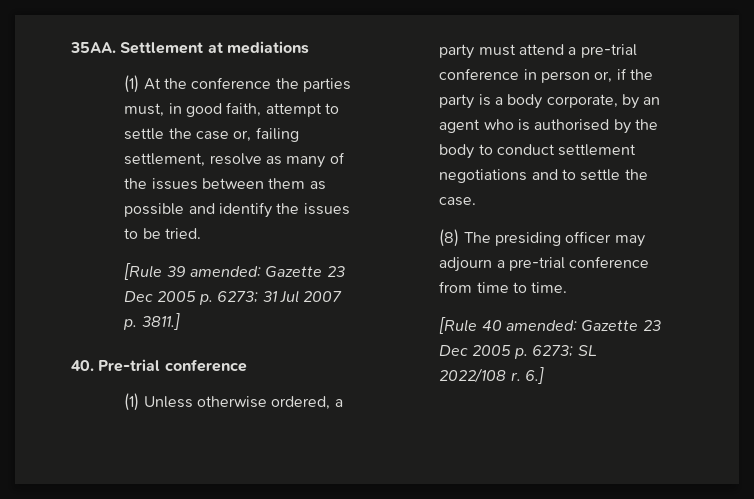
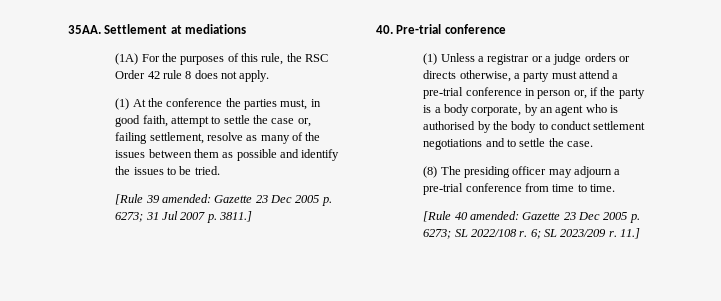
(309, 47) none -> [115,53,329,65] [115,70,270,82] // (1A) For the purposes of this rule, the RSC Order 42 rule 8 does not apply.
[197,396,331,410] otherwise ordered, -> [477,53,631,65] [423,70,511,82] a registrar or a judge orders or directs otherwise,
[525,367,545,384] 6.] -> [530,228,641,239] 6; SL 2023/209 r. 11.]

